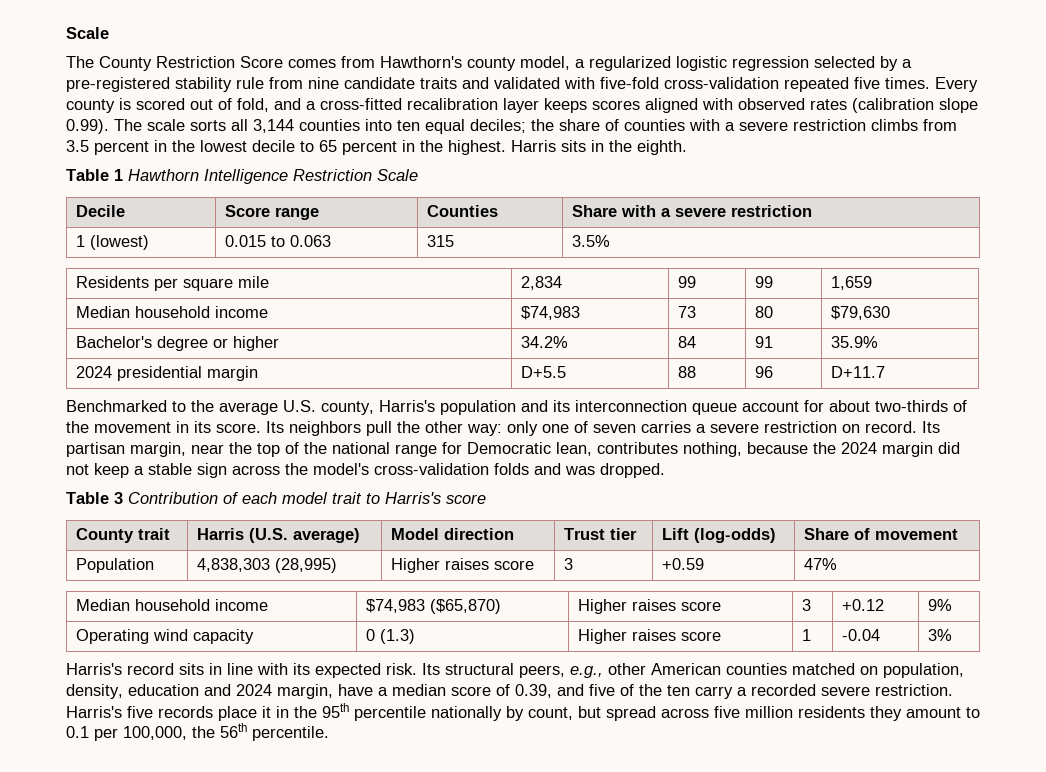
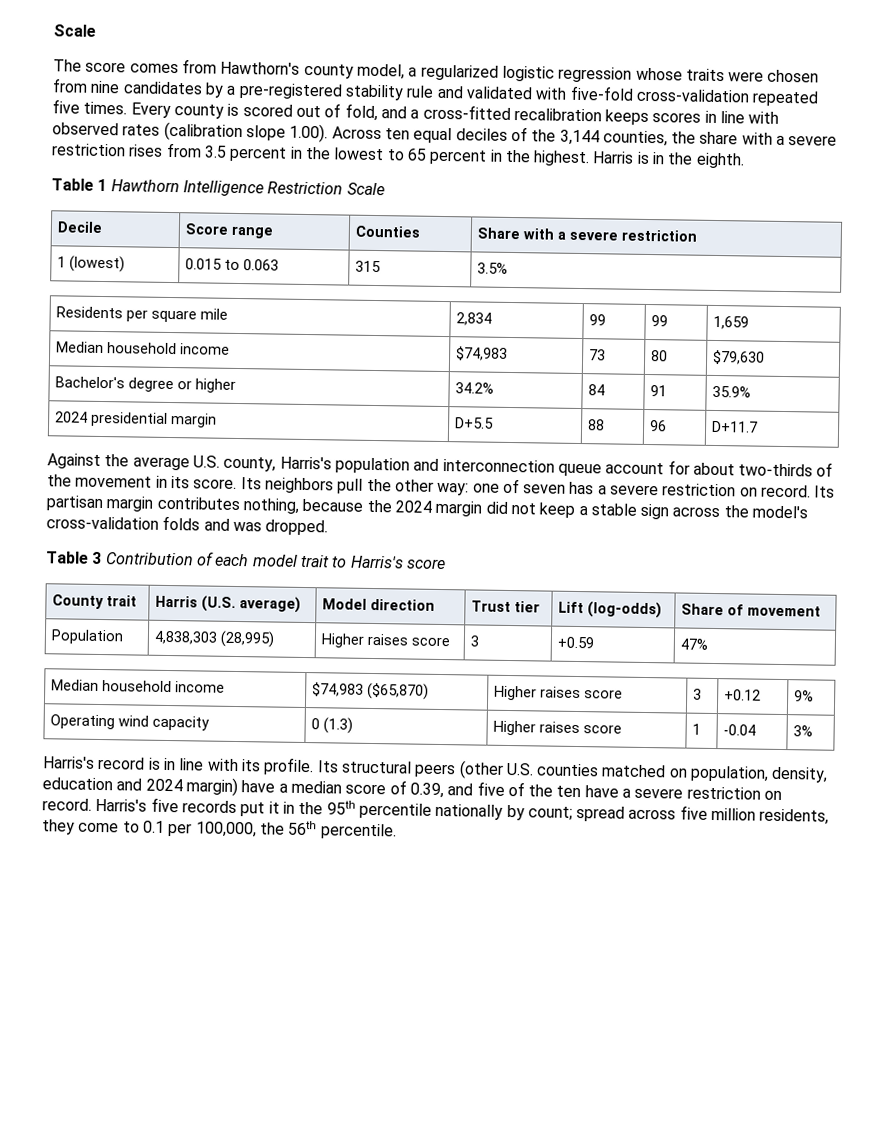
[99,56,283,71] County Restriction Score -> [85,61,127,73] score
[814,56,875,68] selected -> [635,67,820,83] [52,78,203,95] whose traits were chosen from nine candidates
[269,77,457,89] from nine candidate traits -> (435, 91) none
[503,98,539,113] layer -> (602, 115) none
[645,98,698,113] aligned -> [704,110,746,124] in line
[66,119,918,134] 0.99). The scale sorts all 3,144 counties into ten equal deciles; the share of counties with a severe restriction climbs -> [289,123,838,147] [51,143,164,157] 1.00). Across ten equal deciles of the 3,144 counties, the share with a severe restriction rises
[252,140,295,152] decile -> (385, 154) none
[561,140,586,152] sits -> [636,151,650,164] is
[66,400,186,412] Benchmarked to -> [47,453,101,469] Against
[553,400,570,412] its -> (440, 464) none
[507,421,538,436] only -> (470, 489) none
[641,421,691,433] carries -> [569,481,595,495] has
[130,442,592,457] margin, near the top of the national range for Democratic lean, -> [106,496,154,512] margin
[179,663,204,675] sits -> [147,757,161,770] is
[315,663,721,678] expected risk. Its structural peers, e.g., other American -> [263,757,534,779] profile. Its structural peers (other U.S.
[277,684,333,699] margin, -> [185,777,238,797] margin)
[695,684,953,699] carry a recorded severe restriction. -> [584,785,783,801] [42,798,92,811] have a severe restriction on record.
[218,706,257,721] place -> [240,802,266,817] put
[528,706,601,720] count, but -> [527,806,573,820] count;
[798,706,961,721] residents they amount -> [759,808,830,825] [42,819,120,835] residents, they come

